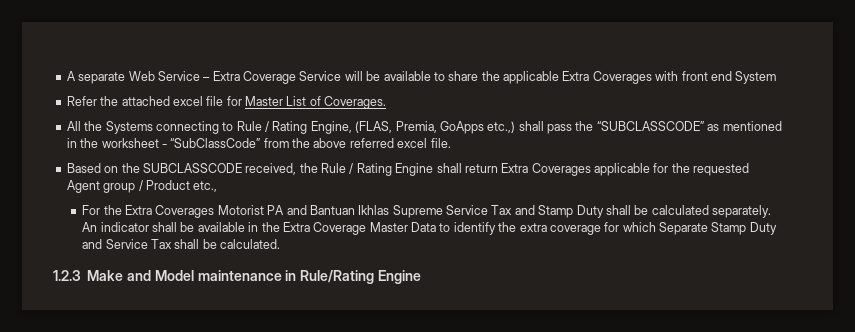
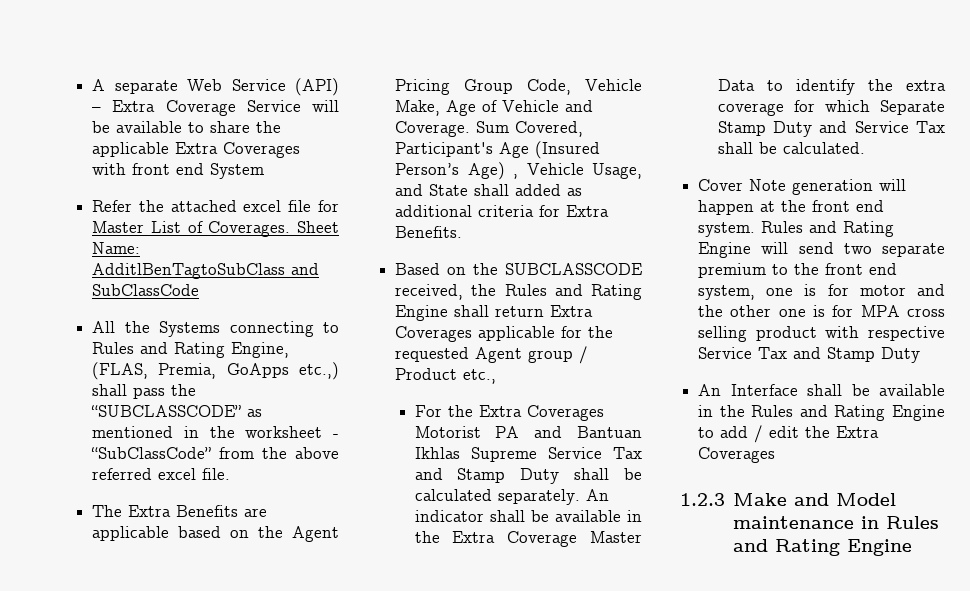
(200, 76) none -> [295,78,339,96] (API)
(387, 102) none -> [297,221,339,233] [92,242,141,254] [92,263,320,279] [92,284,200,296] Sheet Name: AdditlBenTagtoSubClass and SubClassCode
[236,121,269,132] Rule / -> [92,342,169,354] Rules and
(451, 143) none -> [92,505,268,517] [92,526,339,542] [395,79,642,95] [395,100,594,116] [395,121,584,137] [395,141,601,159] [395,162,642,180] [395,184,583,196] [395,205,610,217] [395,226,463,238] // The Extra Benefits are applicable based on the Agent Pricing Group Code, Vehicle Make, Age of Vehicle and Coverage. Sum Covered, Participant's Age (Insured Person’s Age) , Vehicle Usage, and State shall added as additional criteria for Extra Benefits.
[321,163,354,174] Rule / -> [504,284,583,296] Rules and
(281, 244) none -> [698,179,907,195] [698,200,885,215] [698,221,895,237] [698,242,945,258] [698,263,898,278] [698,284,945,300] [698,305,945,317] [698,326,945,342] [698,347,921,363] [698,384,945,396] [698,405,945,421] [698,425,880,443] [698,447,776,463] // Cover Note generation will happen at the front end system. Rules and Rating Engine will send two separate premium to the front end system, one is for motor and the other one is for MPA cross selling product with respective Service Tax and Stamp Duty // An Interface shall be available in the Rules and Rating Engine to add / edit the Extra Coverages
[300,270,375,284] Rule/Rating -> [886,516,940,529] [733,539,841,556] Rules and Rating

